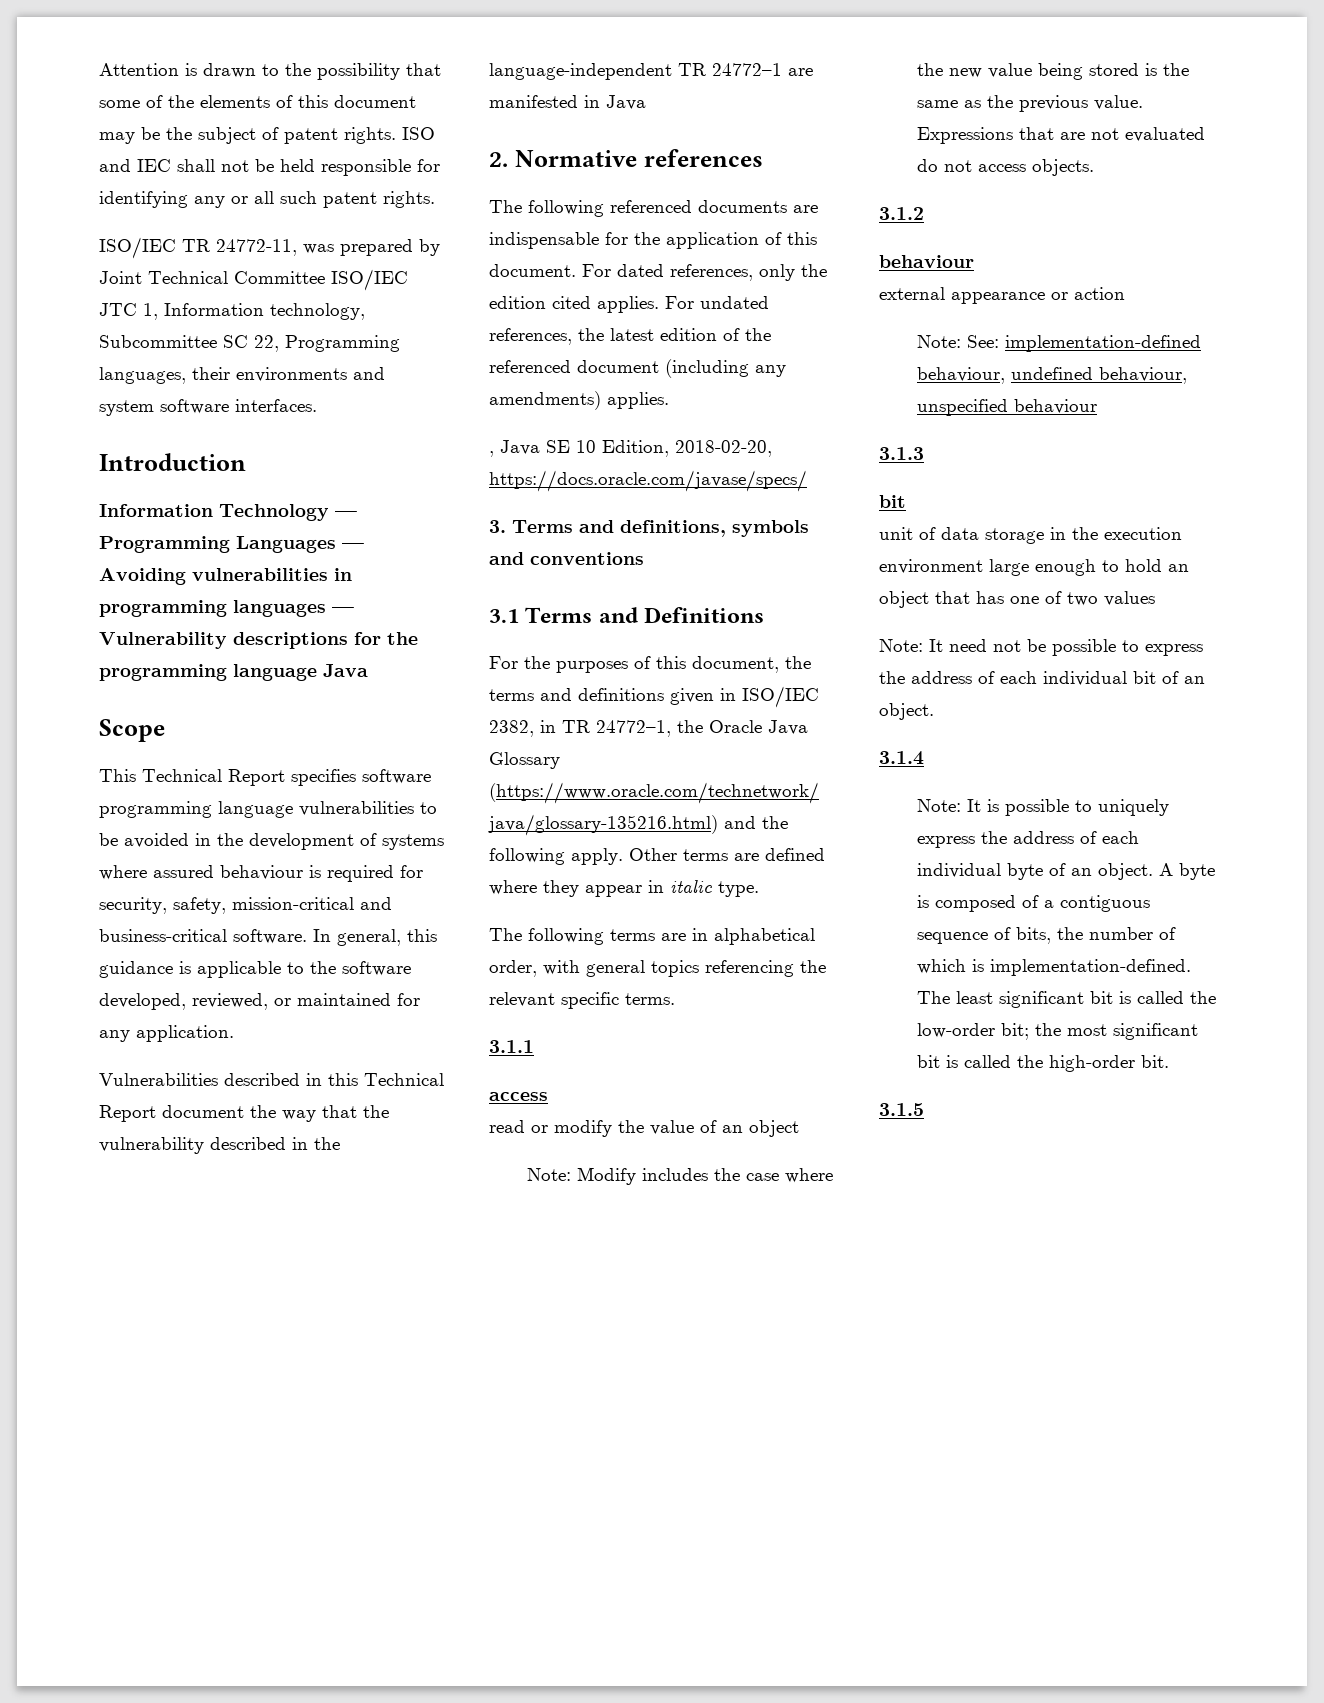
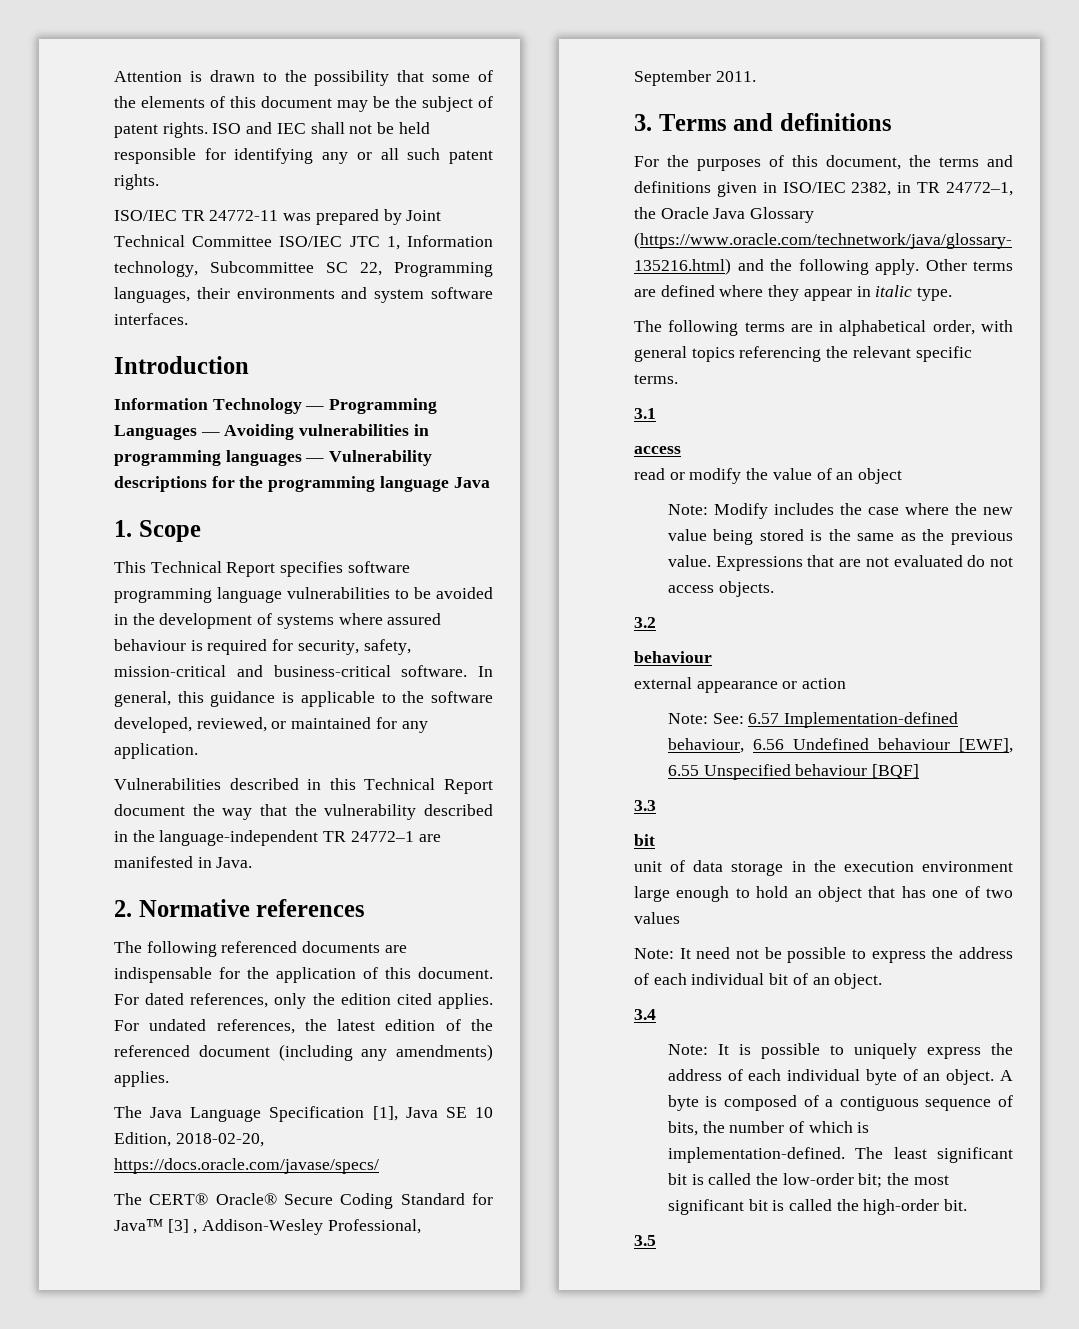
[216,239,297,256] 24772-11, -> [209,210,279,221] 24772-11
(368, 670) none -> [114,520,132,537] 1.
[606,95,646,110] Java -> [216,857,253,868] Java.
[489,451,494,457] , -> [114,1106,398,1122] The Java Language Specification [1],
[489,520,809,537] [489,552,644,565] [489,607,765,623] 3. Terms and definitions, symbols and conventions // 3.1 Terms and Definitions -> [114,1193,493,1209] [114,1219,421,1235] [634,70,756,86] [634,113,892,131] The CERT® Oracle® Secure Coding Standard for Java™ [3] , Addison-Wesley Professional, September 2011. // 3. Terms and definitions
[489,1040,534,1053] 3.1.1 -> [634,408,656,419] 3.1
[879,207,924,220] 3.1.2 -> [634,617,656,628] 3.2
[1004,335,1201,352] [916,367,1187,384] [916,399,1097,416] [879,447,924,460] implementation-defined behaviour, undefined behaviour, unspecified behaviour // 3.1.3 -> [748,712,958,728] [667,738,1013,753] [667,764,919,780] [634,800,656,811] 6.57 Implementation-defined behaviour, 6.56 Undefined behaviour [EWF], 6.55 Unspecified behaviour [BQF] // 3.3
[879,751,924,765] 3.1.4 -> [634,1009,656,1020] 3.4
[879,1103,924,1116] 3.1.5 -> [634,1235,656,1246] 3.5

